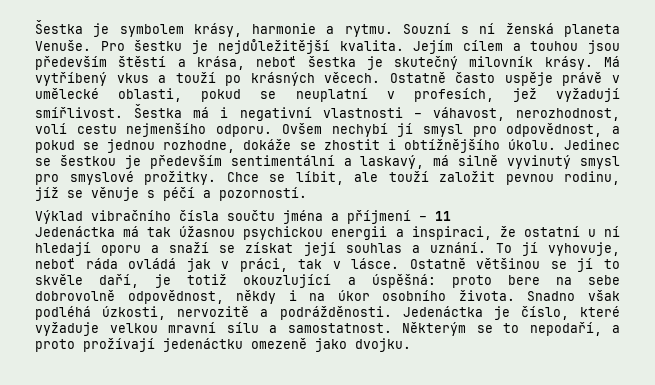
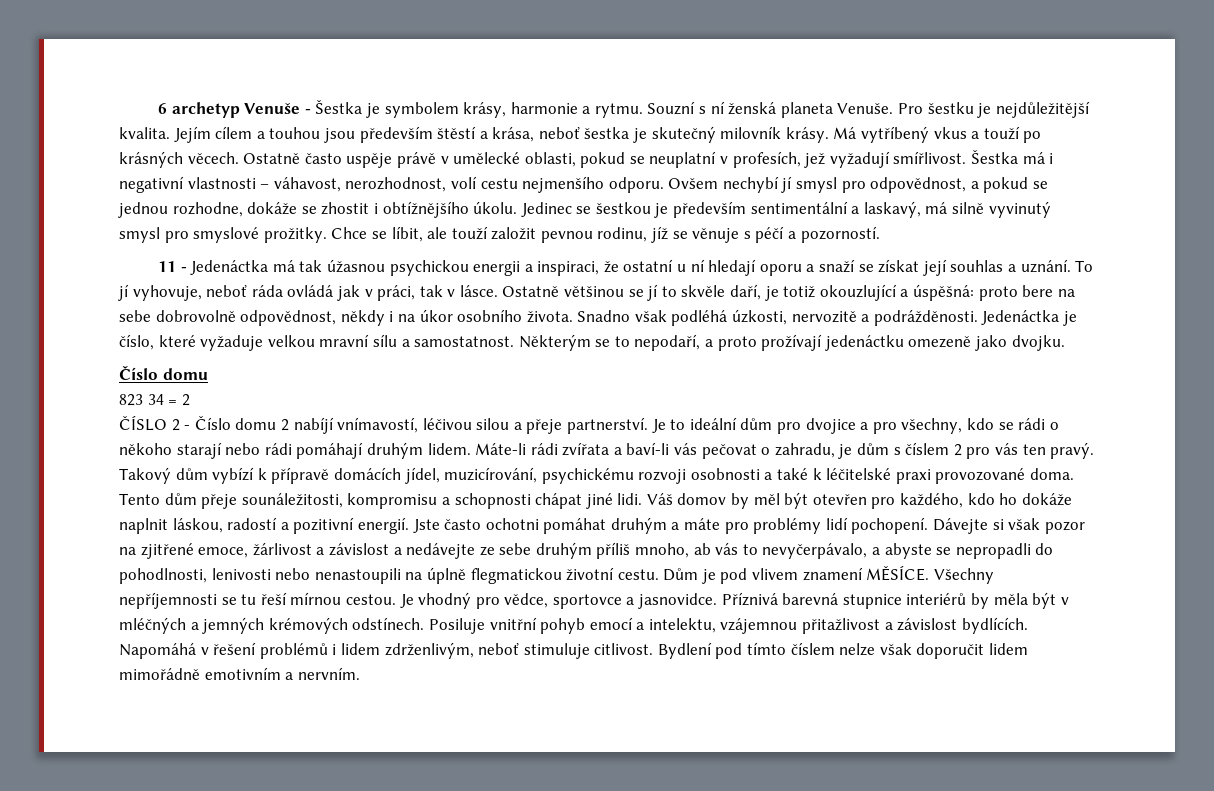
(35, 27) none -> [158,102,311,118] 6 archetyp Venuše -
[35,210,451,224] Výklad vibračního čísla součtu jména a příjmení – 11 // -> [158,261,187,272] 11 -
(411, 345) none -> [119,366,208,380] [119,394,190,406] [119,415,1059,434] [119,442,1095,459] [119,467,1075,484] [119,492,1072,509] [119,517,1085,534] [119,542,1054,559] [119,565,994,584] [119,592,1069,609] [119,617,1028,634] [119,642,1029,659] [119,667,360,680] // Číslo domu // 823 34 = 2 // ČÍSLO 2 - Číslo domu 2 nabíjí vnímavostí, léčivou silou a přeje partnerství. Je to ideální dům pro dvojice a pro všechny, kdo se rádi o někoho starají nebo rádi pomáhají druhým lidem. Máte-li rádi zvířata a baví-li vás pečovat o zahradu, je dům s číslem 2 pro vás ten pravý. Takový dům vybízí k přípravě domácích jídel, muzicírování, psychickému rozvoji osobnosti a také k léčitelské praxi provozované doma. Tento dům přeje sounáležitosti, kompromisu a schopnosti chápat jiné lidi. Váš domov by měl být otevřen pro každého, kdo ho dokáže naplnit láskou, radostí a pozitivní energií. Jste často ochotni pomáhat druhým a máte pro problémy lidí pochopení. Dávejte si však pozor na zjitřené emoce, žárlivost a závislost a nedávejte ze sebe druhým příliš mnoho, ab vás to nevyčerpávalo, a abyste se nepropadli do pohodlnosti, lenivosti nebo nenastoupili na úplně flegmatickou životní cestu. Dům je pod vlivem znamení MĚSÍCE. Všechny nepříjemnosti se tu řeší mírnou cestou. Je vhodný pro vědce, sportovce a jasnovidce. Příznivá barevná stupnice interiérů by měla být v mléčných a jemných krémových odstínech. Posiluje vnitřní pohyb emocí a intelektu, vzájemnou přitažlivost a závislost bydlících. Napomáhá v řešení problémů i lidem zdrženlivým, neboť stimuluje citlivost. Bydlení pod tímto číslem nelze však doporučit lidem mimořádně emotivním a nervním.

